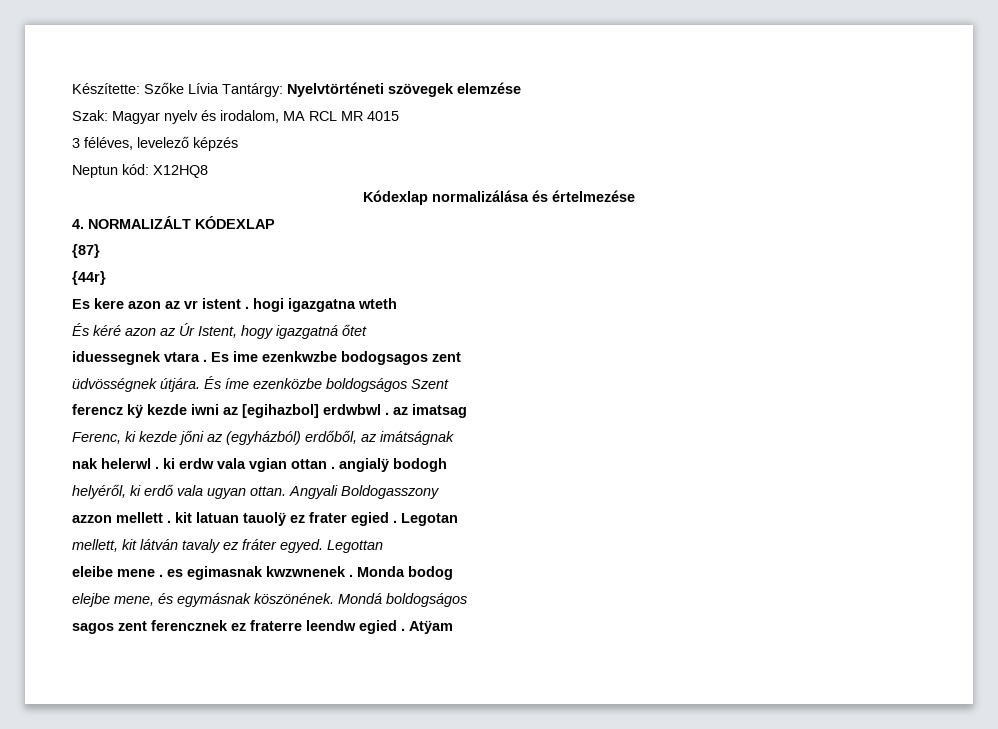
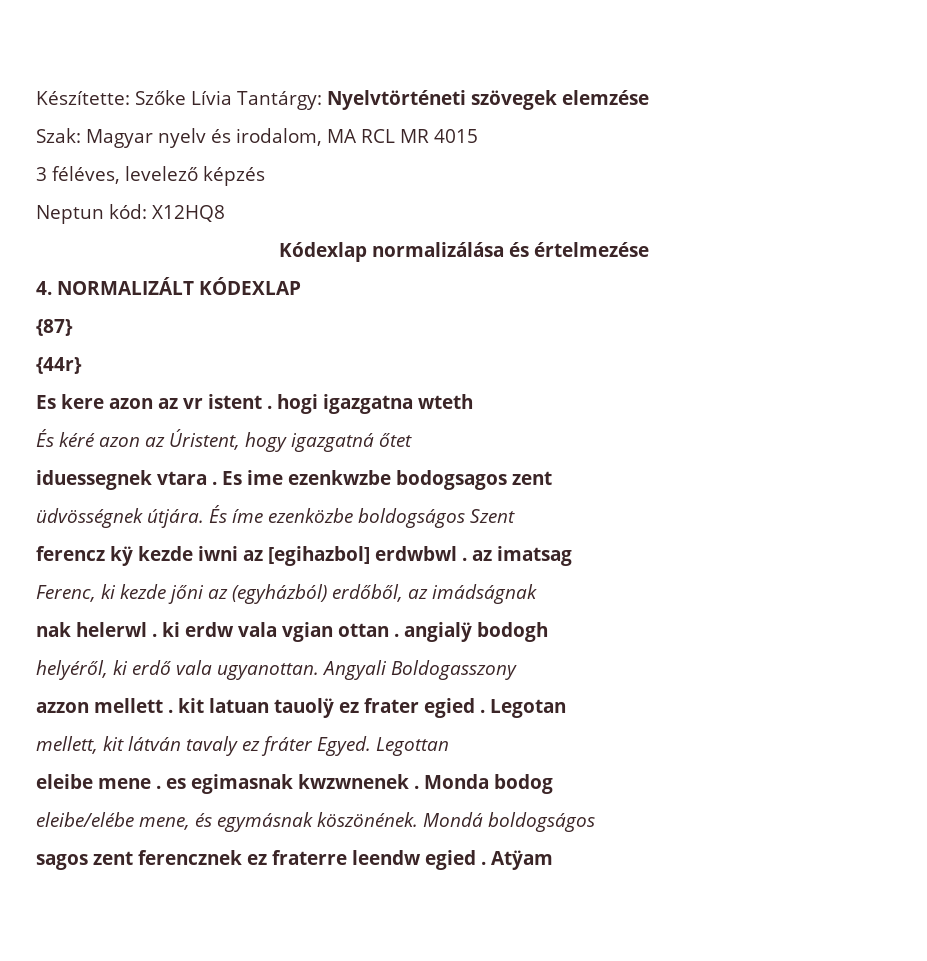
[179,323,237,338] Úr Istent, -> [169,429,240,450] Úristent,
[380,431,454,445] imátságnak -> [432,584,537,604] imádságnak
[207,486,286,499] ugyan ottan. -> [217,663,319,680] ugyanottan.
[280,539,323,553] egyed. -> [317,736,371,756] Egyed.
[72,593,110,607] elejbe -> [36,812,134,827] eleibe/elébe

